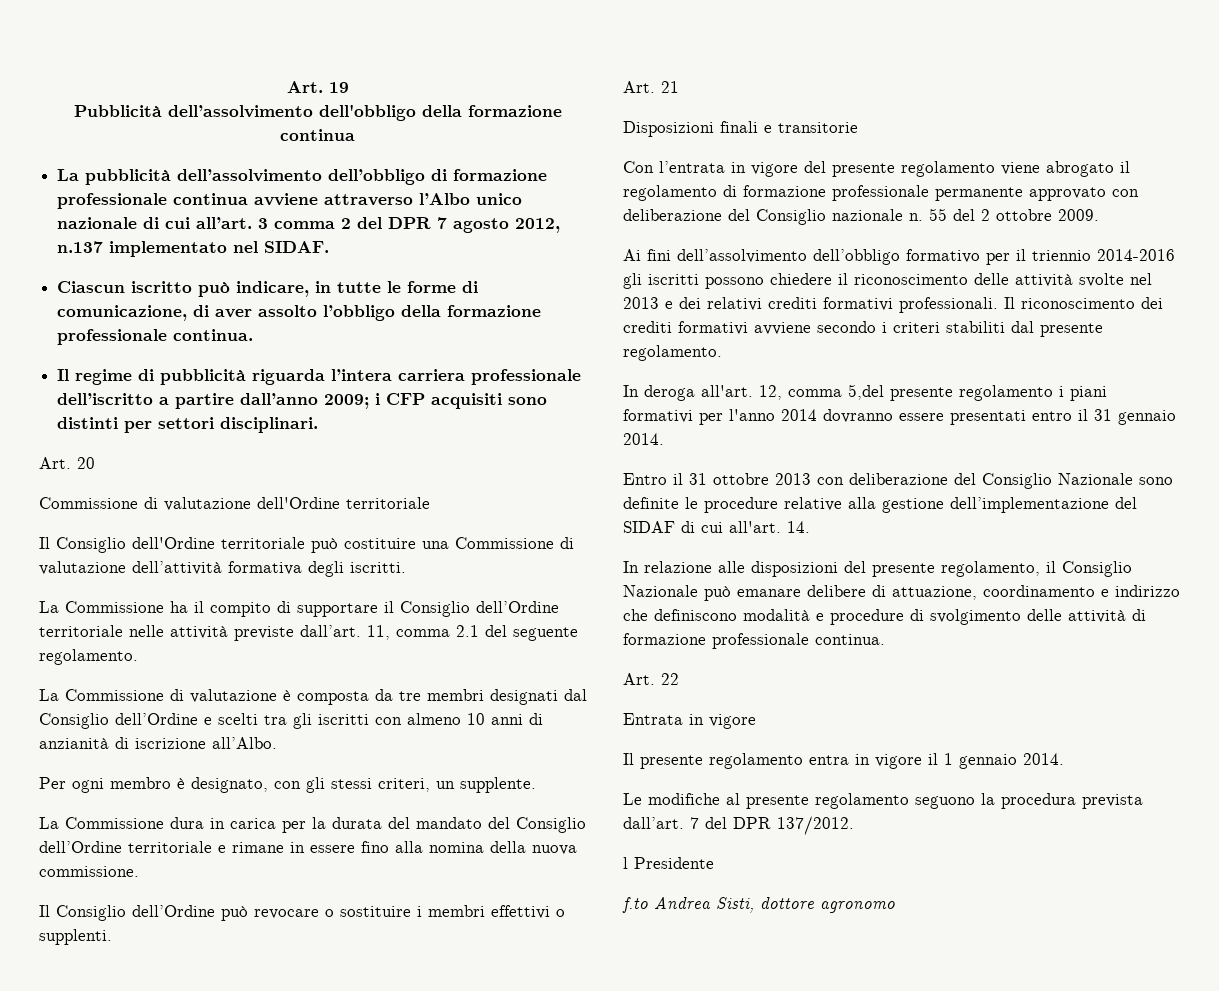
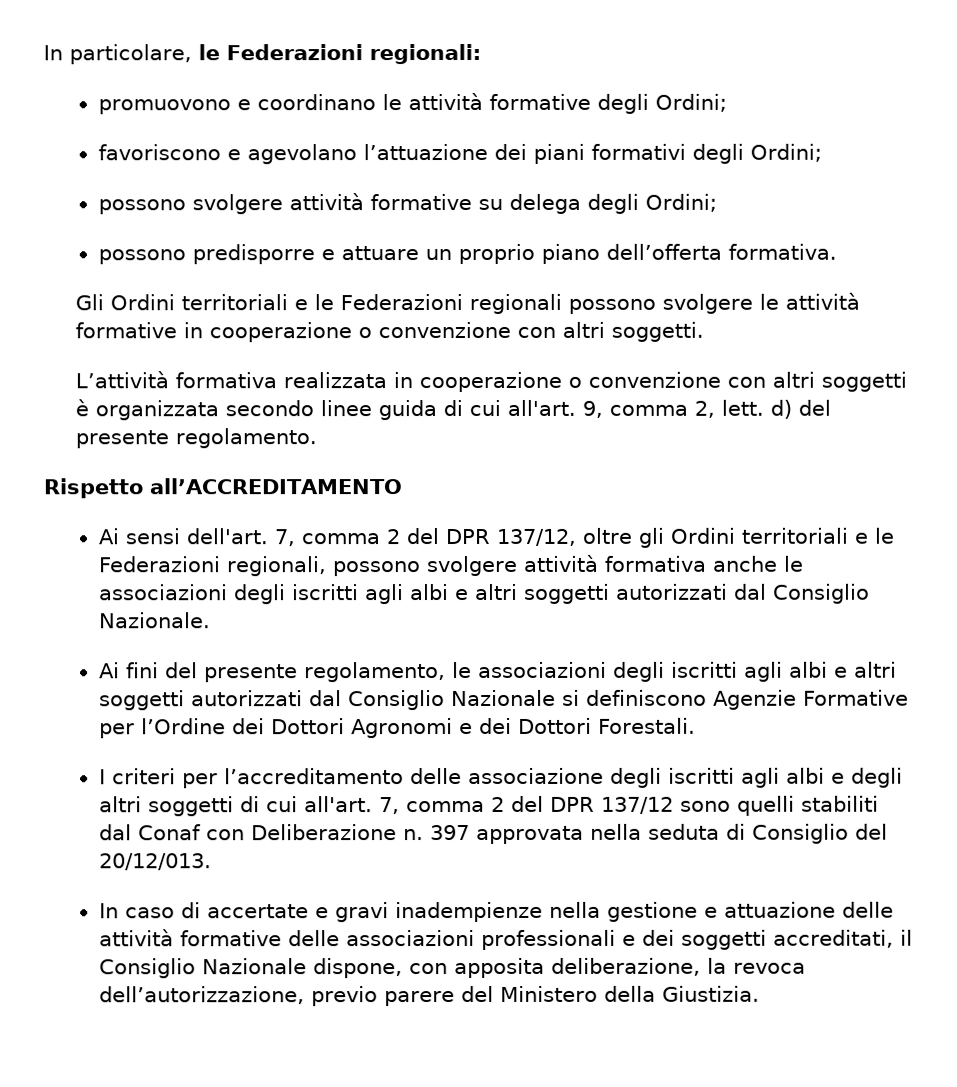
[286,81,349,93] [73,104,562,121] [280,129,355,141] [57,169,548,185] [57,193,523,209] [57,217,561,233] [57,241,330,257] [57,281,479,297] [57,305,542,321] [57,329,254,345] [57,369,582,385] [57,393,548,409] [57,417,319,433] [39,457,95,469] [39,497,430,511] [39,537,574,553] [39,561,406,577] [39,601,559,617] [39,625,578,641] [39,649,138,665] [39,689,587,705] [39,713,543,729] [39,737,277,749] [39,777,536,793] [39,817,586,833] [39,841,577,855] [39,866,139,877] [39,905,565,921] [39,929,112,945] [623,81,679,93] [623,121,858,137] [623,161,1130,177] [623,185,1139,201] [623,208,1099,225] [623,249,1175,265] [623,273,1152,289] [623,297,1163,313] [623,321,1103,337] [623,345,722,361] [623,384,1107,401] [623,409,1176,425] [623,433,664,445] [623,473,1173,489] [623,497,1137,513] [623,521,810,533] [623,561,1132,577] [623,585,1180,601] [623,609,1146,625] [623,633,885,649] [623,673,679,685] [623,713,756,729] [623,753,1064,769] [623,793,1143,809] [623,816,854,835] [623,857,714,869] [622,897,895,913] Art. 19 // Pubblicità dell’assolvimento dell'obbligo della formazione continua // La pubblicità dell’assolvimento dell’obbligo di formazione professionale continua avviene attraverso l’Albo unico nazionale di cui all’art. 3 comma 2 del DPR 7 agosto 2012, n.137 implementato nel SIDAF. // Ciascun iscritto può indicare, in tutte le forme di comunicazione, di aver assolto l’obbligo della formazione professionale continua. // Il regime di pubblicità riguarda l’intera carriera professionale dell’iscritto a partire dall’anno 2009; i CFP acquisiti sono distinti per settori disciplinari. // Art. 20 // Commissione di valutazione dell'Ordine territoriale // Il Consiglio dell'Ordine territoriale può costituire una Commissione di valutazione dell’attività formativa degli iscritti. // La Commissione ha il compito di supportare il Consiglio dell’Ordine territoriale nelle attività previste dall’art. 11, comma 2.1 del seguente regolamento. // La Commissione di valutazione è composta da tre membri designati dal Consiglio dell’Ordine e scelti tra gli iscritti con almeno 10 anni di anzianità di iscrizione all’Albo. // Per ogni membro è designato, con gli stessi criteri, un supplente. // La Commissione dura in carica per la durata del mandato del Consiglio dell’Ordine territoriale e rimane in essere fino alla nomina della nuova commissione. // Il Consiglio dell’Ordine può revocare o sostituire i membri effettivi o supplenti. // Art. 21 // Disposizioni finali e transitorie // Con l’entrata in vigore del presente regolamento viene abrogato il regolamento di formazione professionale permanente approvato con deliberazione del Consiglio nazionale n. 55 del 2 ottobre 2009. // Ai fini dell’assolvimento dell’obbligo formativo per il triennio 2014-2016 gli iscritti possono chiedere il riconoscimento delle attività svolte nel 2013 e dei relativi crediti formativi professionali. Il riconoscimento dei crediti formativi avviene secondo i criteri stabiliti dal presente regolamento. // In deroga all'art. 12, comma 5,del presente regolamento i piani formativi per l'anno 2014 dovranno essere presentati entro il 31 gennaio 2014. // Entro il 31 ottobre 2013 con deliberazione del Consiglio Nazionale sono definite le procedure relative alla gestione dell’implementazione del SIDAF di cui all'art. 14. // In relazione alle disposizioni del presente regolamento, il Consiglio Nazionale può emanare delibere di attuazione, coordinamento e indirizzo che definiscono modalità e procedure di svolgimento delle attività di formazione professionale continua. // Art. 22 // Entrata in vigore // Il presente regolamento entra in vigore il 1 gennaio 2014. // Le modifiche al presente regolamento seguono la procedura prevista dall’art. 7 del DPR 137/2012. // l Presidente // f.to Andrea Sisti, dottore agronomo -> [43,43,481,65] [97,92,727,115] [97,143,822,165] [97,193,717,215] [97,243,837,265] [74,292,860,315] [74,321,704,343] [74,371,907,393] [74,399,831,421] [74,428,317,449] [43,478,402,499] [97,527,895,548] [98,554,805,577] [98,583,870,605] [98,612,211,629] [98,661,897,683] [98,689,910,711] [98,717,697,739] [98,767,903,789] [98,795,879,817] [98,823,888,845] [98,853,212,871] [98,901,894,923] [98,929,913,950] [98,957,806,979] [98,985,760,1007] In particolare, le Federazioni regionali: // promuovono e coordinano le attività formative degli Ordini; // favoriscono e agevolano l’attuazione dei piani formativi degli Ordini; // possono svolgere attività formative su delega degli Ordini; // possono predisporre e attuare un proprio piano dell’offerta formativa. // Gli Ordini territoriali e le Federazioni regionali possono svolgere le attività formative in cooperazione o convenzione con altri soggetti. // L’attività formativa realizzata in cooperazione o convenzione con altri soggetti è organizzata secondo linee guida di cui all'art. 9, comma 2, lett. d) del presente regolamento. // Rispetto all’ACCREDITAMENTO // Ai sensi dell'art. 7, comma 2 del DPR 137/12, oltre gli Ordini territoriali e le Federazioni regionali, possono svolgere attività formativa anche le associazioni degli iscritti agli albi e altri soggetti autorizzati dal Consiglio Nazionale. // Ai fini del presente regolamento, le associazioni degli iscritti agli albi e altri soggetti autorizzati dal Consiglio Nazionale si definiscono Agenzie Formative per l’Ordine dei Dottori Agronomi e dei Dottori Forestali. // I criteri per l’accreditamento delle associazione degli iscritti agli albi e degli altri soggetti di cui all'art. 7, comma 2 del DPR 137/12 sono quelli stabiliti dal Conaf con Deliberazione n. 397 approvata nella seduta di Consiglio del 20/12/013. // In caso di accertate e gravi inadempienze nella gestione e attuazione delle attività formative delle associazioni professionali e dei soggetti accreditati, il Consiglio Nazionale dispone, con apposita deliberazione, la revoca dell’autorizzazione, previo parere del Ministero della Giustizia.

